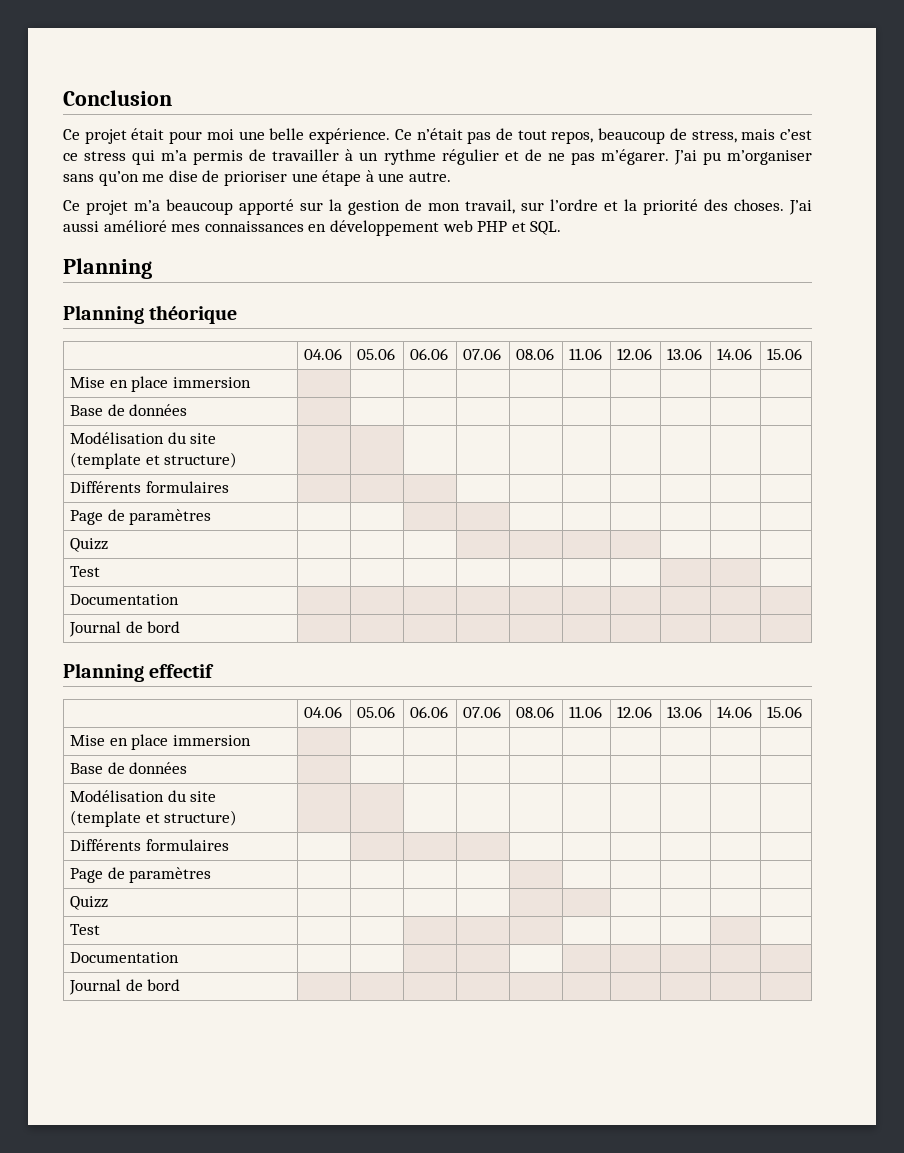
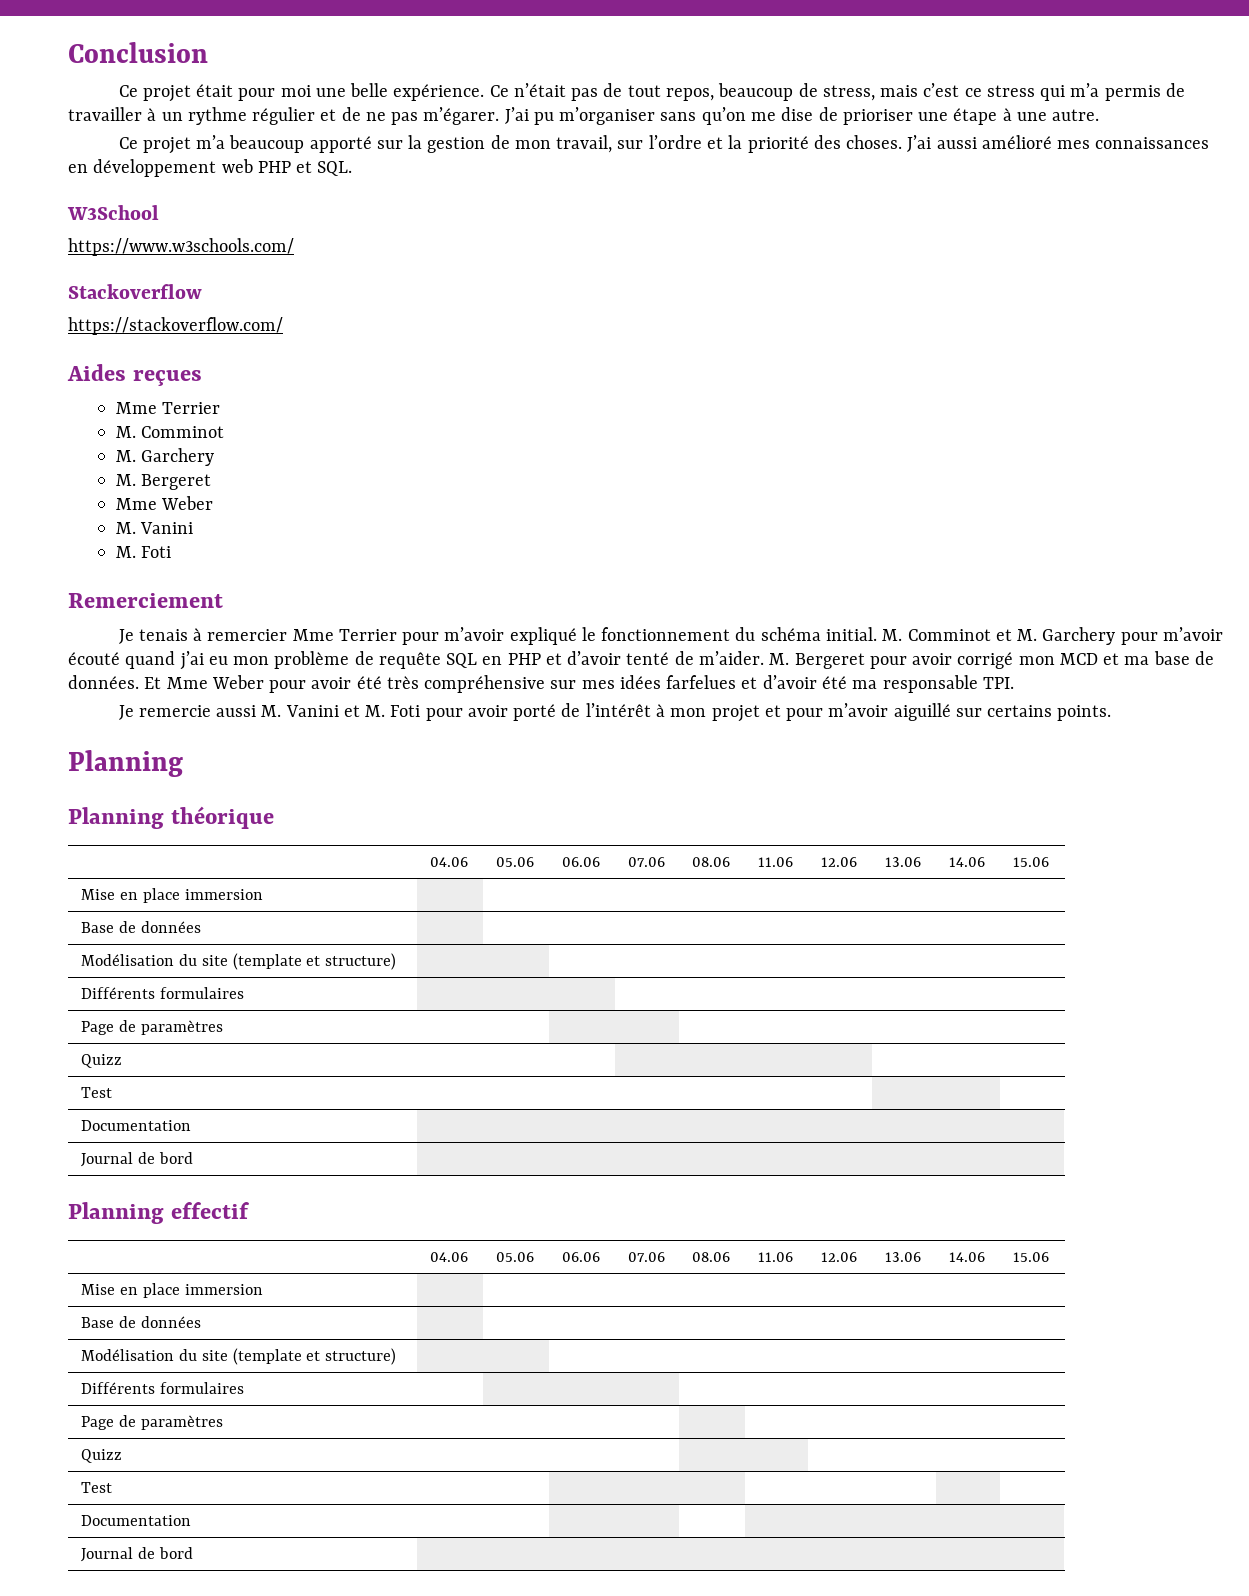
(562, 228) none -> [67,205,159,220] [68,238,294,256] [68,284,202,299] [68,317,283,335] [67,364,203,386] [115,402,220,414] [115,426,224,438] [115,448,214,466] [115,474,211,490] [115,496,213,510] [115,522,193,534] [115,546,171,558] [68,593,223,608] [118,627,1223,645] [68,651,1214,670] [68,675,1014,693] [118,703,1112,722] // W3School // https://www.w3schools.com/ // Stackoverflow // https://stackoverflow.com/ // Aides reçues // Mme Terrier // M. Comminot // M. Garchery // M. Bergeret // Mme Weber // M. Vanini // M. Foti // Remerciement // Je tenais à remercier Mme Terrier pour m’avoir expliqué le fonctionnement du schéma initial. M. Comminot et M. Garchery pour m’avoir écouté quand j’ai eu mon problème de requête SQL en PHP et d’avoir tenté de m’aider. M. Bergeret pour avoir corrigé mon MCD et ma base de données. Et Mme Weber pour avoir été très compréhensive sur mes idées farfelues et d’avoir été ma responsable TPI. // Je remercie aussi M. Vanini et M. Foti pour avoir porté de l’intérêt à mon projet et pour m’avoir aiguillé sur certains points.

